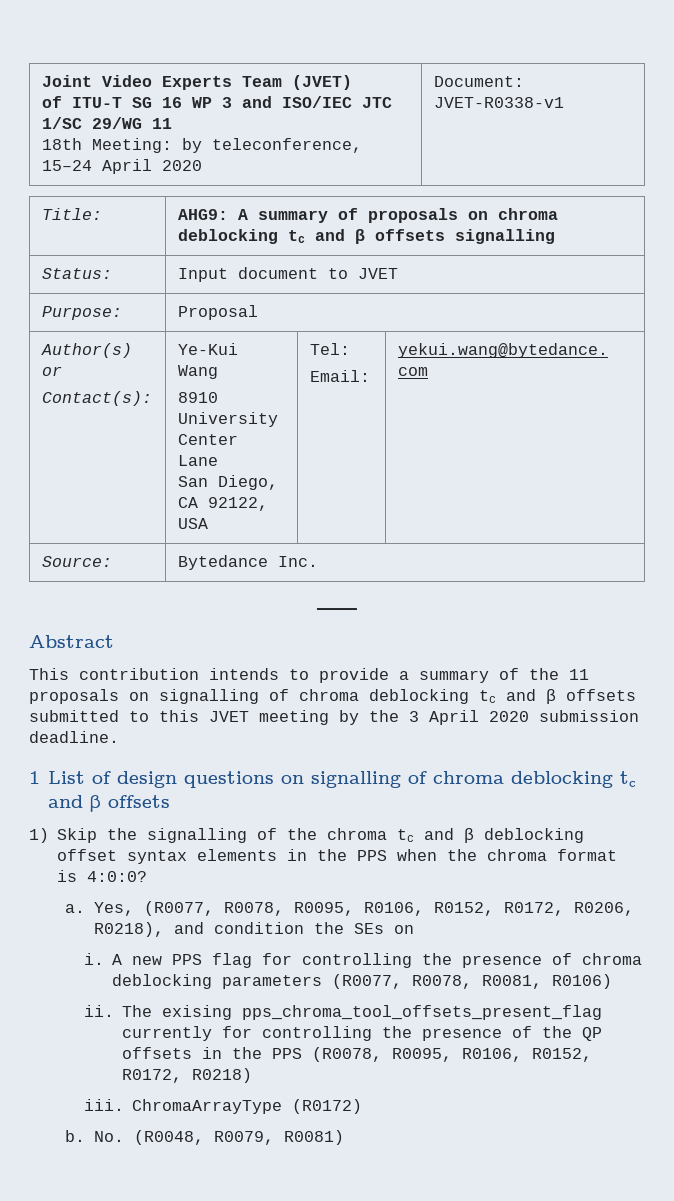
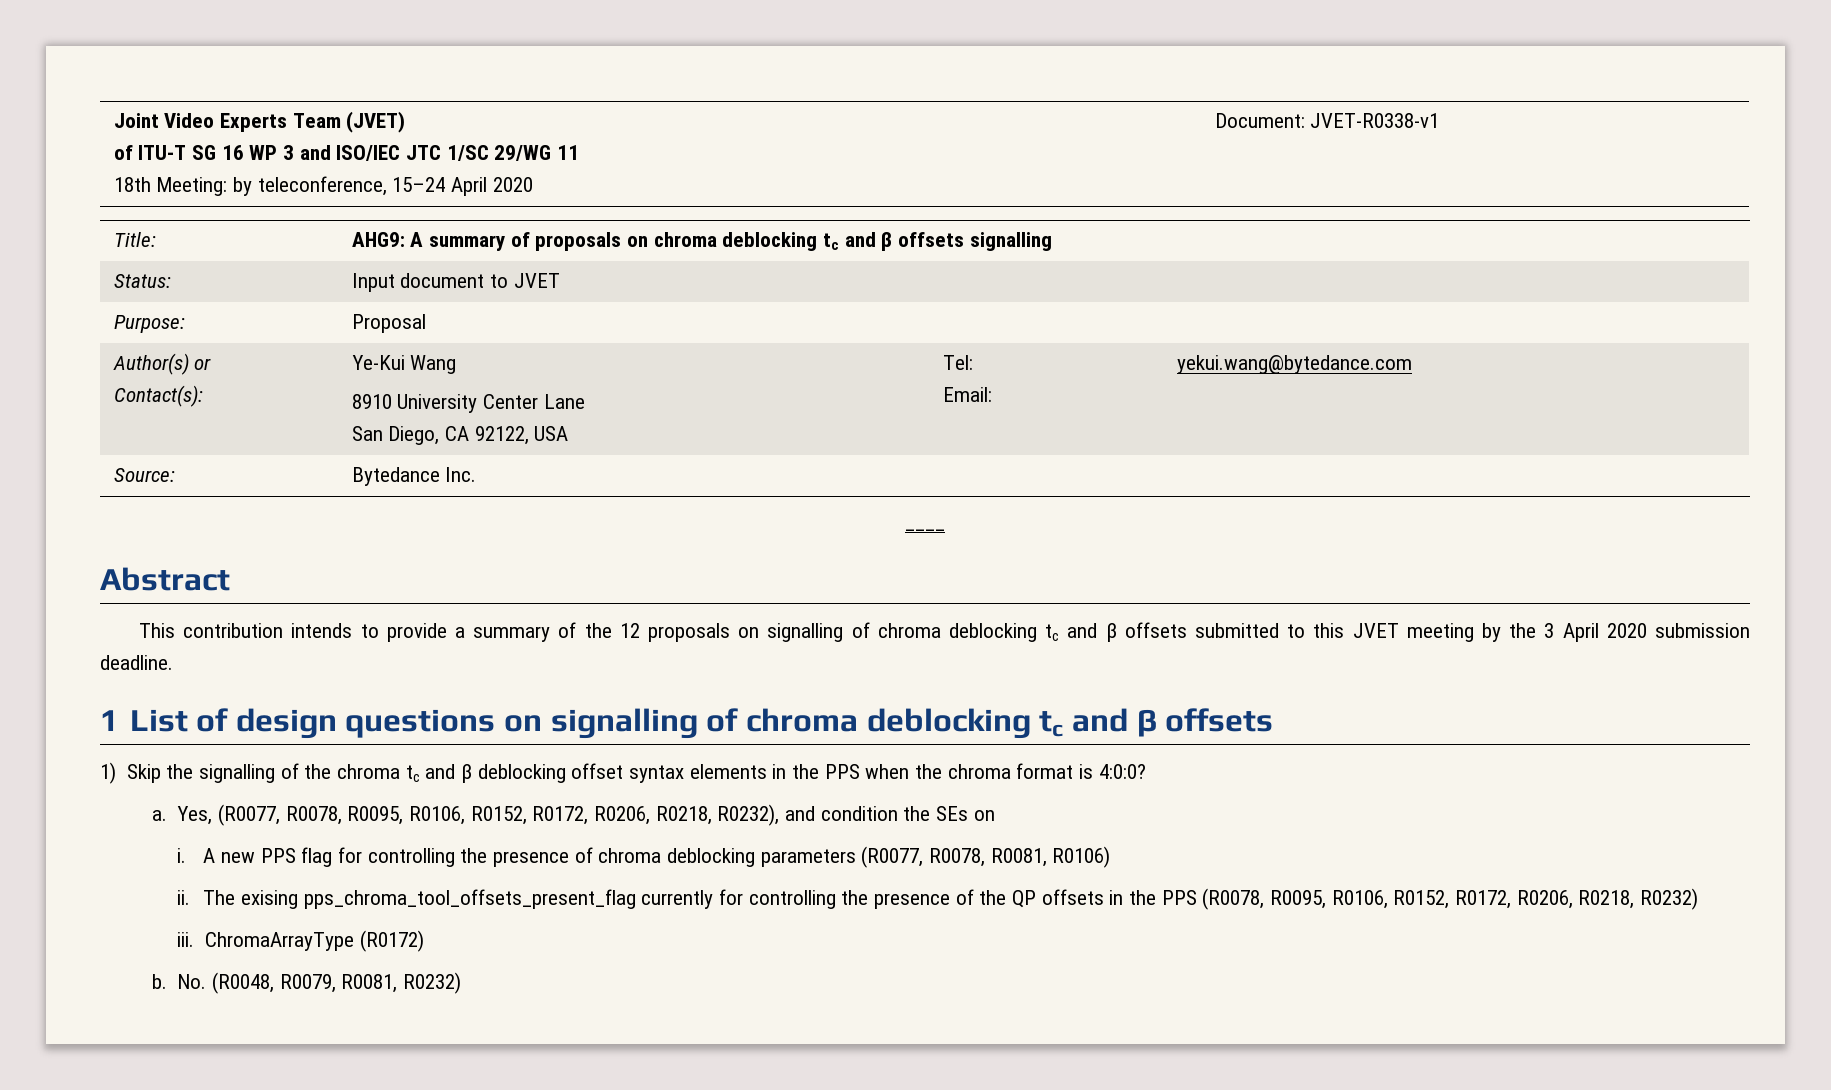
[569,669,589,680] 11 -> [619,623,640,638] 12
[93,922,164,937] R0218), -> [655,804,780,826] R0218, R0232),
[191,1068,252,1083] R0218) -> [1516,888,1698,910] R0206, R0218, R0232)
[283,1130,344,1145] R0081) -> [341,972,462,994] R0081, R0232)

